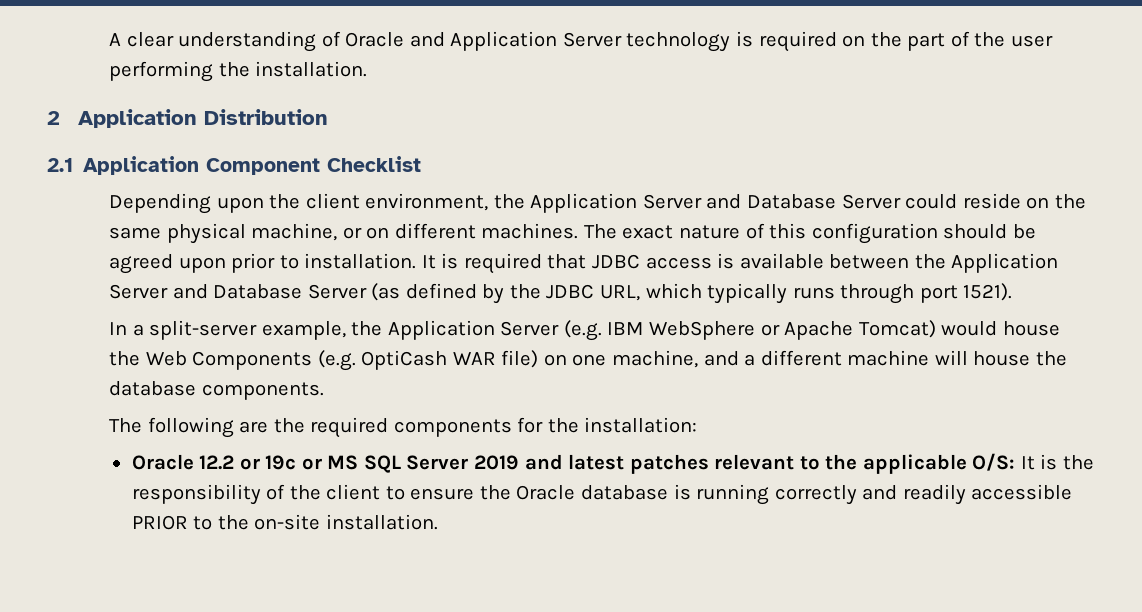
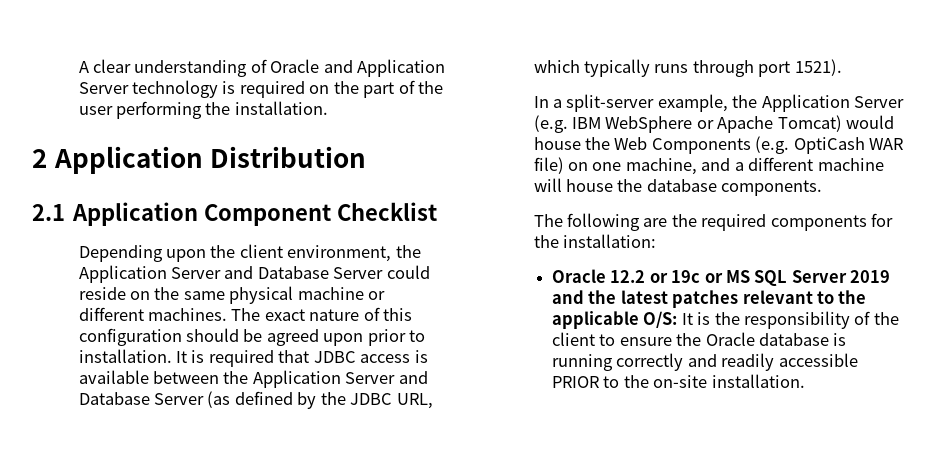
[251,223,390,241] machine, or on -> [297,287,386,300] machine or
(563, 462) none -> [588,290,617,304] the

